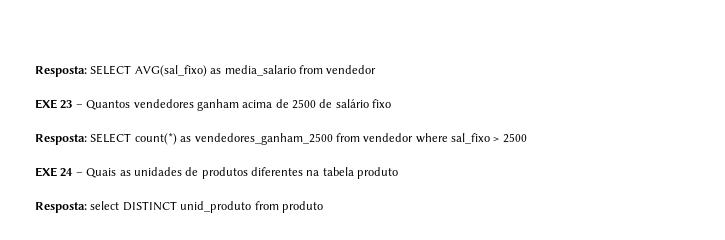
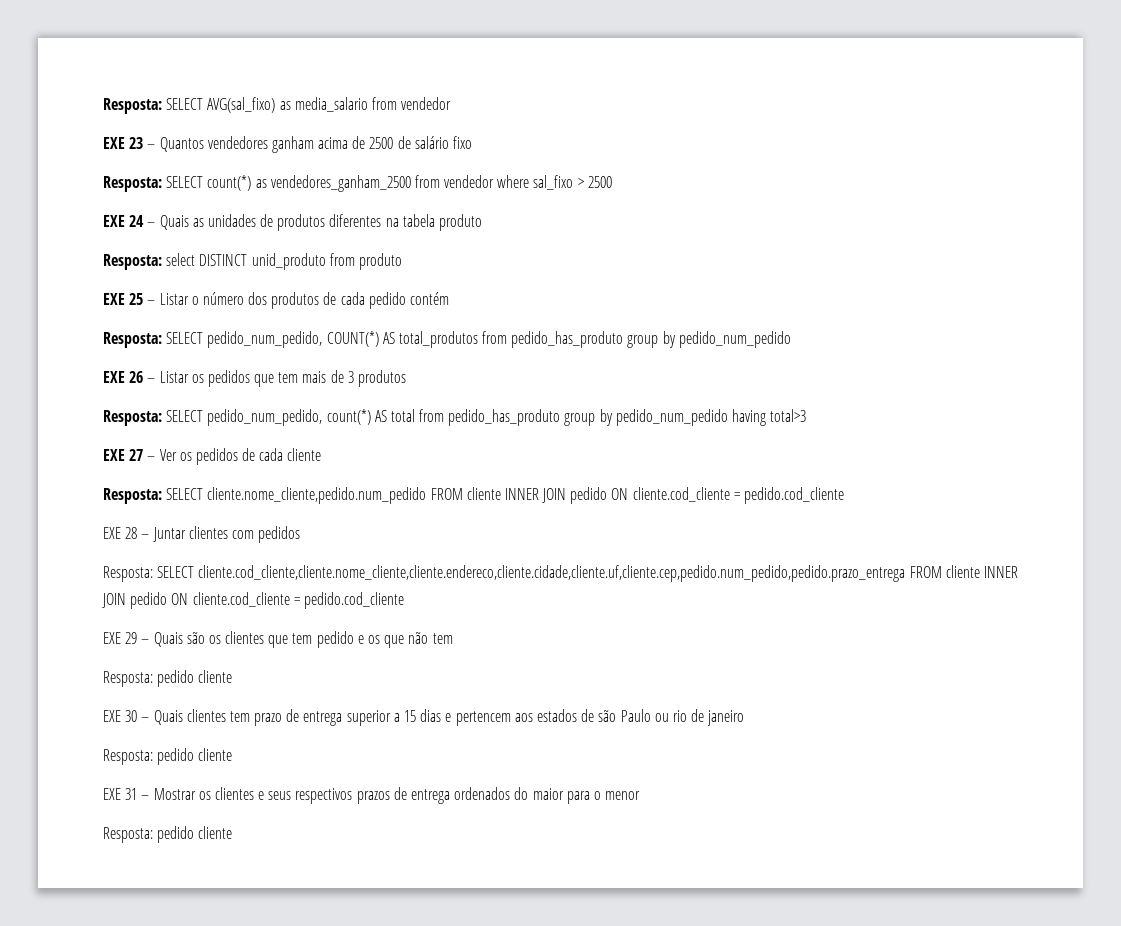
(323, 207) none -> [103,292,450,309] [103,331,791,348] [103,370,407,387] [103,409,807,426] [103,448,322,465] [103,487,845,504] [103,526,301,543] [103,565,1018,582] [102,592,404,609] [103,631,453,648] [103,670,233,687] [103,709,745,726] [103,748,233,765] [103,787,641,804] [103,826,233,843] // EXE 25 – Listar o número dos produtos de cada pedido contém // Resposta: SELECT pedido_num_pedido, COUNT(*) AS total_produtos from pedido_has_produto group by pedido_num_pedido // EXE 26 – Listar os pedidos que tem mais de 3 produtos // Resposta: SELECT pedido_num_pedido, count(*) AS total from pedido_has_produto group by pedido_num_pedido having total>3 // EXE 27 – Ver os pedidos de cada cliente // Resposta: SELECT cliente.nome_cliente,pedido.num_pedido FROM cliente INNER JOIN pedido ON cliente.cod_cliente = pedido.cod_cliente // EXE 28 – Juntar clientes com pedidos // Resposta: SELECT cliente.cod_cliente,cliente.nome_cliente,cliente.endereco,cliente.cidade,cliente.uf,cliente.cep,pedido.num_pedido,pedido.prazo_entrega FROM cliente INNER JOIN pedido ON cliente.cod_cliente = pedido.cod_cliente // EXE 29 – Quais são os clientes que tem pedido e os que não tem // Resposta: pedido cliente // EXE 30 – Quais clientes tem prazo de entrega superior a 15 dias e pertencem aos estados de são Paulo ou rio de janeiro // Resposta: pedido cliente // EXE 31 – Mostrar os clientes e seus respectivos prazos de entrega ordenados do maior para o menor // Resposta: pedido cliente

